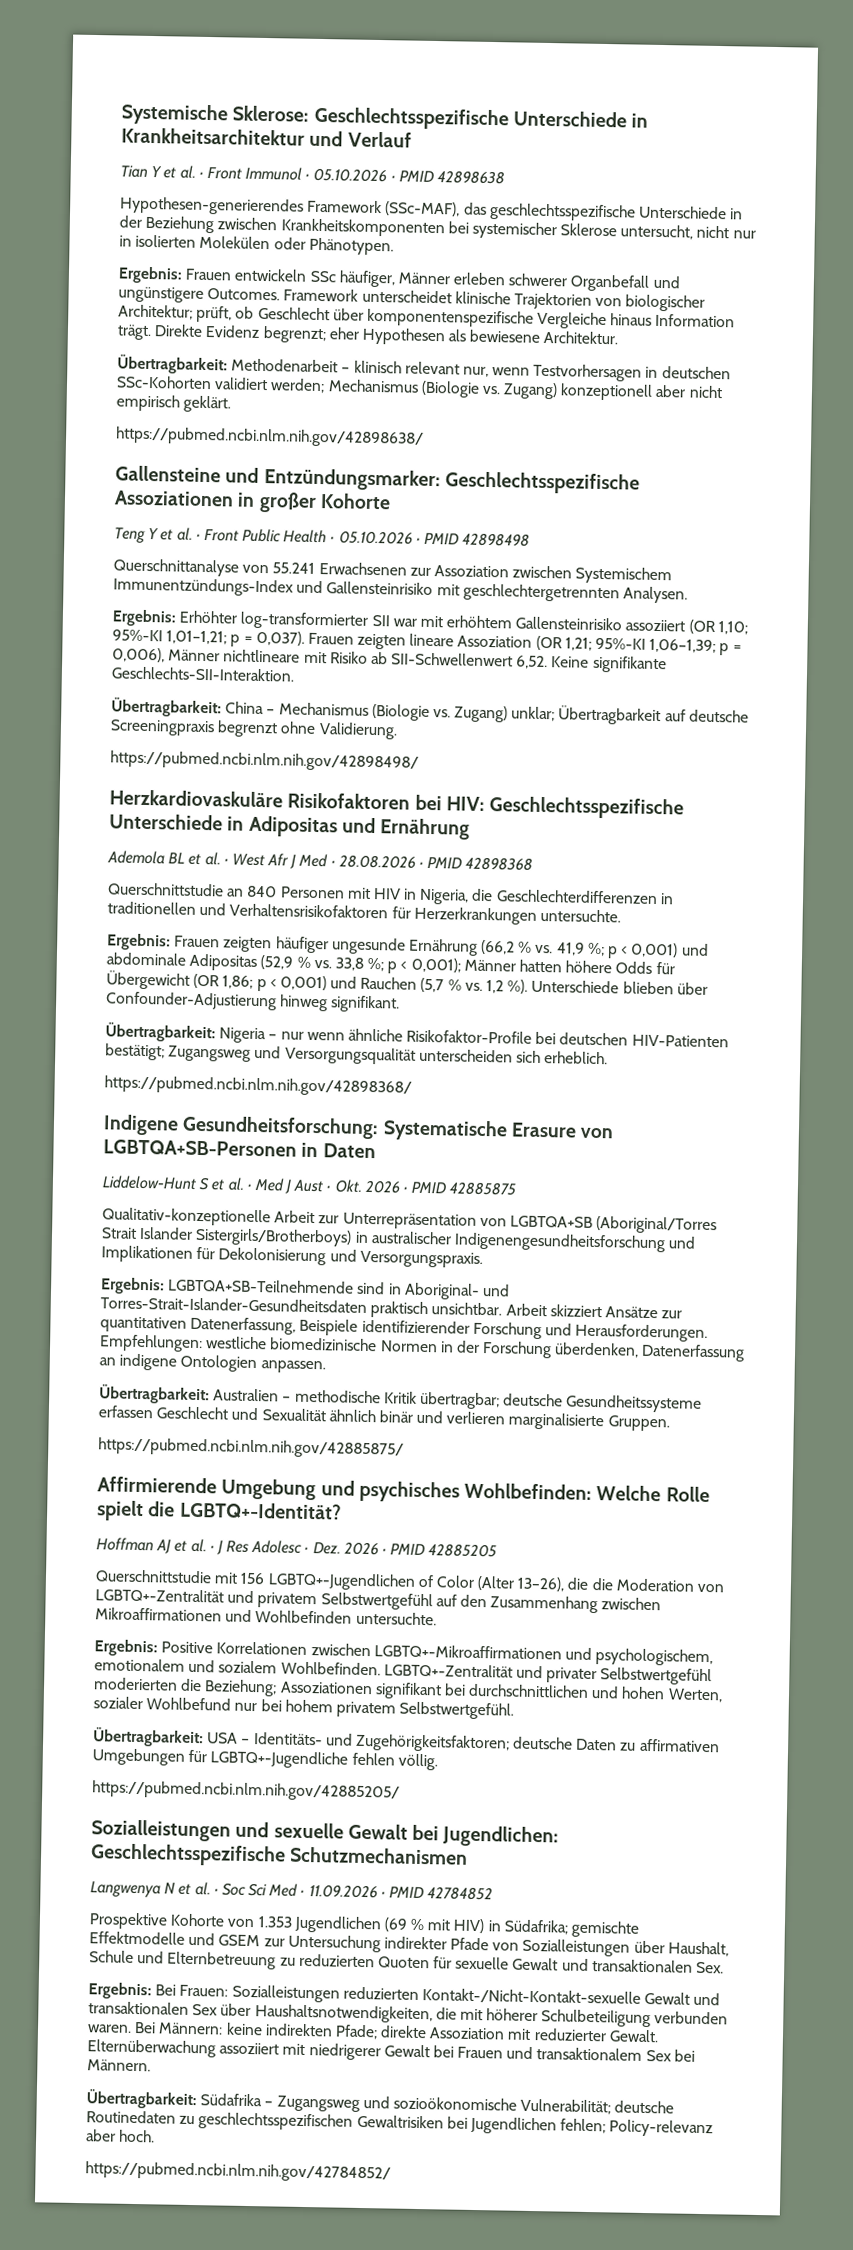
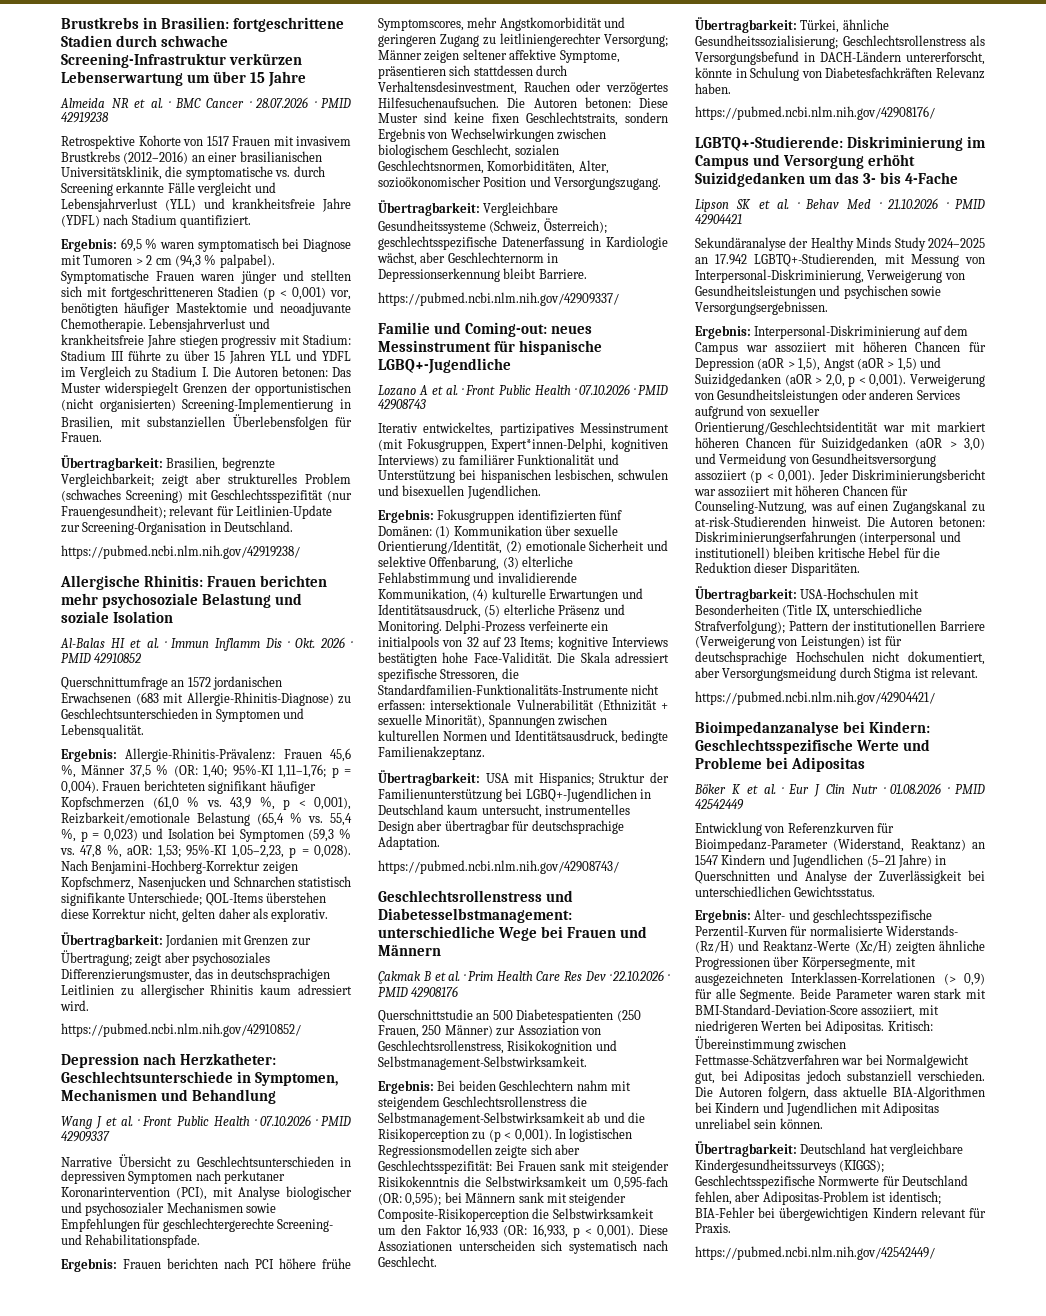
[121,103,649,131] [121,127,412,148] [120,165,506,185] [120,196,744,222] [119,215,756,240] [119,234,394,256] [118,266,680,292] [118,286,706,312] [118,304,736,330] [117,324,620,346] [117,354,731,382] [116,375,723,401] [116,394,232,413] [115,426,424,448] [115,465,640,495] [114,490,391,513] [114,527,531,547] [113,558,673,585] [113,577,688,604] [112,609,748,635] [112,629,742,656] [112,647,667,674] [111,666,295,682] [111,697,749,726] [110,719,398,740] [110,750,419,772] [109,789,685,820] [109,813,471,840] [107,850,534,871] [108,882,674,905] [107,901,621,925] [107,933,709,959] [106,952,675,975] [106,970,708,995] [106,991,401,1013] [105,1022,729,1048] [105,1043,609,1065] [104,1075,412,1097] [103,1114,614,1142] [103,1139,376,1159] [102,1175,517,1196] [102,1207,718,1235] [101,1226,697,1253] [101,1245,483,1269] [100,1277,510,1300] [100,1296,683,1319] [100,1316,709,1342] [99,1334,746,1362] [99,1353,326,1374] [99,1384,703,1413] [98,1405,670,1432] [98,1437,404,1459] [97,1476,710,1503] [96,1500,342,1522] [96,1537,498,1558] [95,1569,725,1593] [95,1588,662,1614] [95,1607,437,1626] [94,1639,714,1667] [94,1658,713,1686] [94,1677,723,1703] [93,1696,515,1720] [93,1727,720,1753] [92,1748,438,1771] [92,1780,400,1802] [91,1819,560,1848] [90,1843,469,1867] [90,1881,494,1901] [89,1912,640,1938] [89,1931,729,1957] [89,1950,725,1974] [88,1982,721,2006] [88,2001,729,2028] [87,2022,659,2043] [87,2039,695,2062] [87,2059,151,2072] [86,2089,675,2115] [86,2110,714,2138] [86,2129,156,2143] [85,2161,391,2183] Systemische Sklerose: Geschlechtsspezifische Unterschiede in Krankheitsarchitektur und Verlauf // Tian Y et al. · Front Immunol · 05.10.2026 · PMID 42898638 // Hypothesen-generierendes Framework (SSc-MAF), das geschlechtsspezifische Unterschiede in der Beziehung zwischen Krankheitskomponenten bei systemischer Sklerose untersucht, nicht nur in isolierten Molekülen oder Phänotypen. // Ergebnis: Frauen entwickeln SSc häufiger, Männer erleben schwerer Organbefall und ungünstigere Outcomes. Framework unterscheidet klinische Trajektorien von biologischer Architektur; prüft, ob Geschlecht über komponentenspezifische Vergleiche hinaus Information trägt. Direkte Evidenz begrenzt; eher Hypothesen als bewiesene Architektur. // Übertragbarkeit: Methodenarbeit – klinisch relevant nur, wenn Testvorhersagen in deutschen SSc-Kohorten validiert werden; Mechanismus (Biologie vs. Zugang) konzeptionell aber nicht empirisch geklärt. // https://pubmed.ncbi.nlm.nih.gov/42898638/ // Gallensteine und Entzündungsmarker: Geschlechtsspezifische Assoziationen in großer Kohorte // Teng Y et al. · Front Public Health · 05.10.2026 · PMID 42898498 // Querschnittanalyse von 55.241 Erwachsenen zur Assoziation zwischen Systemischem Immunentzündungs-Index und Gallensteinrisiko mit geschlechtergetrennten Analysen. // Ergebnis: Erhöhter log-transformierter SII war mit erhöhtem Gallensteinrisiko assoziiert (OR 1,10; 95%-KI 1,01–1,21; p = 0,037). Frauen zeigten lineare Assoziation (OR 1,21; 95%-KI 1,06–1,39; p = 0,006), Männer nichtlineare mit Risiko ab SII-Schwellenwert 6,52. Keine signifikante Geschlechts-SII-Interaktion. // Übertragbarkeit: China – Mechanismus (Biologie vs. Zugang) unklar; Übertragbarkeit auf deutsche Screeningpraxis begrenzt ohne Validierung. // https://pubmed.ncbi.nlm.nih.gov/42898498/ // Herzkardiovaskuläre Risikofaktoren bei HIV: Geschlechtsspezifische Unterschiede in Adipositas und Ernährung // Ademola BL et al. · West Afr J Med · 28.08.2026 · PMID 42898368 // Querschnittstudie an 840 Personen mit HIV in Nigeria, die Geschlechterdifferenzen in traditionellen und Verhaltensrisikofaktoren für Herzerkrankungen untersuchte. // Ergebnis: Frauen zeigten häufiger ungesunde Ernährung (66,2 % vs. 41,9 %; p < 0,001) und abdominale Adipositas (52,9 % vs. 33,8 %; p < 0,001); Männer hatten höhere Odds für Übergewicht (OR 1,86; p < 0,001) und Rauchen (5,7 % vs. 1,2 %). Unterschiede blieben über Confounder-Adjustierung hinweg signifikant. // Übertragbarkeit: Nigeria – nur wenn ähnliche Risikofaktor-Profile bei deutschen HIV-Patienten bestätigt; Zugangsweg und Versorgungsqualität unterscheiden sich erheblich. // https://pubmed.ncbi.nlm.nih.gov/42898368/ // Indigene Gesundheitsforschung: Systematische Erasure von LGBTQA+SB-Personen in Daten // Liddelow-Hunt S et al. · Med J Aust · Okt. 2026 · PMID 42885875 // Qualitativ-konzeptionelle Arbeit zur Unterrepräsentation von LGBTQA+SB (Aboriginal/Torres Strait Islander Sistergirls/Brotherboys) in australischer Indigenengesundheitsforschung und Implikationen für Dekolonisierung und Versorgungspraxis. // Ergebnis: LGBTQA+SB-Teilnehmende sind in Aboriginal- und Torres-Strait-Islander-Gesundheitsdaten praktisch unsichtbar. Arbeit skizziert Ansätze zur quantitativen Datenerfassung, Beispiele identifizierender Forschung und Herausforderungen. Empfehlungen: westliche biomedizinische Normen in der Forschung überdenken, Datenerfassung an indigene Ontologien anpassen. // Übertragbarkeit: Australien – methodische Kritik übertragbar; deutsche Gesundheitssysteme erfassen Geschlecht und Sexualität ähnlich binär und verlieren marginalisierte Gruppen. // https://pubmed.ncbi.nlm.nih.gov/42885875/ // Affirmierende Umgebung und psychisches Wohlbefinden: Welche Rolle spielt die LGBTQ+-Identität? // Hoffman AJ et al. · J Res Adolesc · Dez. 2026 · PMID 42885205 // Querschnittstudie mit 156 LGBTQ+-Jugendlichen of Color (Alter 13–26), die die Moderation von LGBTQ+-Zentralität und privatem Selbstwertgefühl auf den Zusammenhang zwischen Mikroaffirmationen und Wohlbefinden untersuchte. // Ergebnis: Positive Korrelationen zwischen LGBTQ+-Mikroaffirmationen und psychologischem, emotionalem und sozialem Wohlbefinden. LGBTQ+-Zentralität und privater Selbstwertgefühl moderierten die Beziehung; Assoziationen signifikant bei durchschnittlichen und hohen Werten, sozialer Wohlbefund nur bei hohem privatem Selbstwertgefühl. // Übertragbarkeit: USA – Identitäts- und Zugehörigkeitsfaktoren; deutsche Daten zu affirmativen Umgebungen für LGBTQ+-Jugendliche fehlen völlig. // https://pubmed.ncbi.nlm.nih.gov/42885205/ // Sozialleistungen und sexuelle Gewalt bei Jugendlichen: Geschlechtsspezifische Schutzmechanismen // Langwenya N et al. · Soc Sci Med · 11.09.2026 · PMID 42784852 // Prospektive Kohorte von 1.353 Jugendlichen (69 % mit HIV) in Südafrika; gemischte Effektmodelle und GSEM zur Untersuchung indirekter Pfade von Sozialleistungen über Haushalt, Schule und Elternbetreuung zu reduzierten Quoten für sexuelle Gewalt und transaktionalen Sex. // Ergebnis: Bei Frauen: Sozialleistungen reduzierten Kontakt-/Nicht-Kontakt-sexuelle Gewalt und transaktionalen Sex über Haushaltsnotwendigkeiten, die mit höherer Schulbeteiligung verbunden waren. Bei Männern: keine indirekten Pfade; direkte Assoziation mit reduzierter Gewalt. Elternüberwachung assoziiert mit niedrigerer Gewalt bei Frauen und transaktionalem Sex bei Männern. // Übertragbarkeit: Südafrika – Zugangsweg und sozioökonomische Vulnerabilität; deutsche Routinedaten zu geschlechtsspezifischen Gewaltrisiken bei Jugendlichen fehlen; Policy-relevanz aber hoch. // https://pubmed.ncbi.nlm.nih.gov/42784852/ -> [61,17,344,32] [61,35,228,47] [61,53,302,68] [61,71,306,87] [60,97,351,108] [61,112,109,123] [61,135,351,149] [61,151,322,164] [61,166,325,180] [61,182,276,196] [61,198,351,212] [61,214,252,228] [61,238,351,252] [61,254,275,268] [61,270,351,284] [61,286,351,300] [61,302,351,316] [61,318,270,332] [61,334,351,348] [61,350,351,364] [61,366,351,380] [61,382,351,396] [61,398,351,412] [61,414,352,430] [61,432,102,442] [61,455,275,471] [61,473,351,487] [61,489,352,503] [61,505,333,519] [61,521,294,535] [61,545,300,559] [60,575,327,590] [61,593,302,608] [61,611,173,623] [60,637,354,651] [61,653,142,664] [61,676,283,690] [61,692,351,706] [61,708,305,722] [61,724,144,738] [61,748,351,762] [61,764,352,778] [61,780,316,794] [61,796,351,810] [61,812,352,826] [61,828,351,842] [60,844,352,858] [61,860,298,874] [61,876,351,890] [61,892,327,906] [61,908,329,922] [61,932,311,948] [61,950,271,966] [61,968,331,982] [61,984,352,998] [60,1000,89,1011] [61,1023,301,1037] [61,1053,276,1068] [61,1071,338,1086] [61,1089,276,1104] [61,1115,351,1129] [61,1131,110,1142] [61,1154,351,1168] [61,1170,286,1184] [61,1186,352,1200] [61,1202,277,1216] [61,1218,334,1232] [61,1234,201,1248] [61,1258,351,1272] [378,17,626,31] [378,33,668,47] [378,49,620,63] [378,65,568,79] [378,81,668,95] [378,97,668,108] [378,112,668,126] [378,128,607,142] [378,144,559,158] [378,160,609,174] [378,176,662,190] [378,200,559,216] [378,218,607,234] [378,236,668,250] [377,252,559,266] [378,268,587,282] [378,292,619,306] [378,322,592,337] [378,340,602,355] [378,358,511,374] [378,384,668,396] [378,399,426,410] [378,422,669,436] [378,438,668,452] [378,454,619,467] [378,469,668,483] [378,485,541,499] [378,509,623,523] [378,525,618,538] [378,540,668,554] [378,556,574,570] [378,572,577,586] [378,588,643,602] [378,604,625,618] [378,620,609,634] [378,636,668,650] [378,652,669,666] [378,668,519,682] [378,684,660,695] [378,699,668,712] [378,714,608,728] [378,730,668,744] [378,746,485,760] [378,770,669,786] [378,788,652,802] [378,804,631,818] [378,820,624,834] [378,836,440,850] [378,860,619,874] [378,890,573,902] [378,908,572,923] [378,926,647,941] [378,945,441,956] [378,970,670,984] [378,986,459,998] [378,1009,641,1023] [378,1025,601,1038] [378,1040,617,1054] [378,1056,587,1070] [378,1080,631,1094] [378,1096,587,1110] [378,1112,646,1126] [378,1128,633,1142] [378,1144,581,1158] [378,1160,669,1174] [378,1176,668,1190] [378,1192,627,1206] [378,1208,654,1222] [378,1224,668,1238] [378,1240,668,1254] [378,1256,437,1267] [695,17,889,33] [695,35,985,49] [695,51,985,65] [695,67,985,81] [695,83,731,94] [695,106,935,120] [695,136,986,151] [695,154,915,169] [695,172,958,187] [695,198,985,212] [695,214,742,225] [695,237,985,251] [695,253,985,267] [695,269,965,283] [695,285,942,299] [695,301,828,315] [695,325,969,339] [695,341,986,355] [695,357,941,371] [695,373,985,387] [694,389,960,403] [695,405,820,419] [695,421,986,435] [695,437,985,451] [695,453,937,467] [695,469,986,483] [694,485,908,497] [695,500,985,514] [695,516,985,527] [695,531,961,545] [695,547,940,560] [695,562,860,576] [695,586,919,602] [695,604,923,618] [695,620,985,634] [695,636,902,649] [695,651,985,665] [695,667,978,681] [695,691,935,705] [695,721,930,736] [695,739,930,754] [695,757,865,772] [694,783,985,797] [695,799,744,810] [695,822,895,836] [695,838,985,852] [695,854,947,868] [695,870,985,884] [695,886,876,897] [695,909,933,923] [695,925,959,937] [695,940,985,954] [695,956,917,970] [695,972,985,986] [695,988,986,1002] [695,1004,939,1018] [695,1020,933,1034] [695,1036,847,1052] [695,1054,970,1068] [695,1070,985,1084] [695,1086,985,1100] [695,1102,939,1116] [695,1118,823,1129] [695,1141,964,1157] [695,1159,885,1173] [695,1175,969,1189] [695,1191,941,1205] [695,1207,986,1221] [695,1223,731,1233] [695,1246,935,1260] Brustkrebs in Brasilien: fortgeschrittene Stadien durch schwache Screening-Infrastruktur verkürzen Lebenserwartung um über 15 Jahre // Almeida NR et al. · BMC Cancer · 28.07.2026 · PMID 42919238 // Retrospektive Kohorte von 1517 Frauen mit invasivem Brustkrebs (2012–2016) an einer brasilianischen Universitätsklinik, die symptomatische vs. durch Screening erkannte Fälle vergleicht und Lebensjahrverlust (YLL) und krankheitsfreie Jahre (YDFL) nach Stadium quantifiziert. // Ergebnis: 69,5 % waren symptomatisch bei Diagnose mit Tumoren > 2 cm (94,3 % palpabel). Symptomatische Frauen waren jünger und stellten sich mit fortgeschritteneren Stadien (p < 0,001) vor, benötigten häufiger Mastektomie und neoadjuvante Chemotherapie. Lebensjahrverlust und krankheitsfreie Jahre stiegen progressiv mit Stadium: Stadium III führte zu über 15 Jahren YLL und YDFL im Vergleich zu Stadium I. Die Autoren betonen: Das Muster widerspiegelt Grenzen der opportunistischen (nicht organisierten) Screening-Implementierung in Brasilien, mit substanziellen Überlebensfolgen für Frauen. // Übertragbarkeit: Brasilien, begrenzte Vergleichbarkeit; zeigt aber strukturelles Problem (schwaches Screening) mit Geschlechtsspezifität (nur Frauengesundheit); relevant für Leitlinien-Update zur Screening-Organisation in Deutschland. // https://pubmed.ncbi.nlm.nih.gov/42919238/ // Allergische Rhinitis: Frauen berichten mehr psychosoziale Belastung und soziale Isolation // Al-Balas HI et al. · Immun Inflamm Dis · Okt. 2026 · PMID 42910852 // Querschnittumfrage an 1572 jordanischen Erwachsenen (683 mit Allergie-Rhinitis-Diagnose) zu Geschlechtsunterschieden in Symptomen und Lebensqualität. // Ergebnis: Allergie-Rhinitis-Prävalenz: Frauen 45,6 %, Männer 37,5 % (OR: 1,40; 95%-KI 1,11–1,76; p = 0,004). Frauen berichteten signifikant häufiger Kopfschmerzen (61,0 % vs. 43,9 %, p < 0,001), Reizbarkeit/emotionale Belastung (65,4 % vs. 55,4 %, p = 0,023) und Isolation bei Symptomen (59,3 % vs. 47,8 %, aOR: 1,53; 95%-KI 1,05–2,23, p = 0,028). Nach Benjamini-Hochberg-Korrektur zeigen Kopfschmerz, Nasenjucken und Schnarchen statistisch signifikante Unterschiede; QOL-Items überstehen diese Korrektur nicht, gelten daher als explorativ. // Übertragbarkeit: Jordanien mit Grenzen zur Übertragung; zeigt aber psychosoziales Differenzierungsmuster, das in deutschsprachigen Leitlinien zu allergischer Rhinitis kaum adressiert wird. // https://pubmed.ncbi.nlm.nih.gov/42910852/ // Depression nach Herzkatheter: Geschlechtsunterschiede in Symptomen, Mechanismen und Behandlung // Wang J et al. · Front Public Health · 07.10.2026 · PMID 42909337 // Narrative Übersicht zu Geschlechtsunterschieden in depressiven Symptomen nach perkutaner Koronarintervention (PCI), mit Analyse biologischer und psychosozialer Mechanismen sowie Empfehlungen für geschlechtergerechte Screening- und Rehabilitationspfade. // Ergebnis: Frauen berichten nach PCI höhere frühe Symptomscores, mehr Angstkomorbidität und geringeren Zugang zu leitliniengerechter Versorgung; Männer zeigen seltener affektive Symptome, präsentieren sich stattdessen durch Verhaltensdesinvestment, Rauchen oder verzögertes Hilfesuchenaufsuchen. Die Autoren betonen: Diese Muster sind keine fixen Geschlechtstraits, sondern Ergebnis von Wechselwirkungen zwischen biologischem Geschlecht, sozialen Geschlechtsnormen, Komorbiditäten, Alter, sozioökonomischer Position und Versorgungszugang. // Übertragbarkeit: Vergleichbare Gesundheitssysteme (Schweiz, Österreich); geschlechtsspezifische Datenerfassung in Kardiologie wächst, aber Geschlechternorm in Depressionserkennung bleibt Barriere. // https://pubmed.ncbi.nlm.nih.gov/42909337/ // Familie und Coming-out: neues Messinstrument für hispanische LGBQ+-Jugendliche // Lozano A et al. · Front Public Health · 07.10.2026 · PMID 42908743 // Iterativ entwickeltes, partizipatives Messinstrument (mit Fokusgruppen, Expert*innen-Delphi, kognitiven Interviews) zu familiärer Funktionalität und Unterstützung bei hispanischen lesbischen, schwulen und bisexuellen Jugendlichen. // Ergebnis: Fokusgruppen identifizierten fünf Domänen: (1) Kommunikation über sexuelle Orientierung/Identität, (2) emotionale Sicherheit und selektive Offenbarung, (3) elterliche Fehlabstimmung und invalidierende Kommunikation, (4) kulturelle Erwartungen und Identitätsausdruck, (5) elterliche Präsenz und Monitoring. Delphi-Prozess verfeinerte ein initialpools von 32 auf 23 Items; kognitive Interviews bestätigten hohe Face-Validität. Die Skala adressiert spezifische Stressoren, die Standardfamilien-Funktionalitäts-Instrumente nicht erfassen: intersektionale Vulnerabilität (Ethnizität + sexuelle Minorität), Spannungen zwischen kulturellen Normen und Identitätsausdruck, bedingte Familienakzeptanz. // Übertragbarkeit: USA mit Hispanics; Struktur der Familienunterstützung bei LGBQ+-Jugendlichen in Deutschland kaum untersucht, instrumentelles Design aber übertragbar für deutschsprachige Adaptation. // https://pubmed.ncbi.nlm.nih.gov/42908743/ // Geschlechtsrollenstress und Diabetesselbstmanagement: unterschiedliche Wege bei Frauen und Männern // Çakmak B et al. · Prim Health Care Res Dev · 22.10.2026 · PMID 42908176 // Querschnittstudie an 500 Diabetespatienten (250 Frauen, 250 Männer) zur Assoziation von Geschlechtsrollenstress, Risikokognition und Selbstmanagement-Selbstwirksamkeit. // Ergebnis: Bei beiden Geschlechtern nahm mit steigendem Geschlechtsrollenstress die Selbstmanagement-Selbstwirksamkeit ab und die Risikoperception zu (p < 0,001). In logistischen Regressionsmodellen zeigte sich aber Geschlechtsspezifität: Bei Frauen sank mit steigender Risikokenntnis die Selbstwirksamkeit um 0,595-fach (OR: 0,595); bei Männern sank mit steigender Composite-Risikoperception die Selbstwirksamkeit um den Faktor 16,933 (OR: 16,933, p < 0,001). Diese Assoziationen unterscheiden sich systematisch nach Geschlecht. // Übertragbarkeit: Türkei, ähnliche Gesundheitssozialisierung; Geschlechtsrollenstress als Versorgungsbefund in DACH-Ländern untererforscht, könnte in Schulung von Diabetesfachkräften Relevanz haben. // https://pubmed.ncbi.nlm.nih.gov/42908176/ // LGBTQ+-Studierende: Diskriminierung im Campus und Versorgung erhöht Suizidgedanken um das 3- bis 4-Fache // Lipson SK et al. · Behav Med · 21.10.2026 · PMID 42904421 // Sekundäranalyse der Healthy Minds Study 2024–2025 an 17.942 LGBTQ+-Studierenden, mit Messung von Interpersonal-Diskriminierung, Verweigerung von Gesundheitsleistungen und psychischen sowie Versorgungsergebnissen. // Ergebnis: Interpersonal-Diskriminierung auf dem Campus war assoziiert mit höheren Chancen für Depression (aOR > 1,5), Angst (aOR > 1,5) und Suizidgedanken (aOR > 2,0, p < 0,001). Verweigerung von Gesundheitsleistungen oder anderen Services aufgrund von sexueller Orientierung/Geschlechtsidentität war mit markiert höheren Chancen für Suizidgedanken (aOR > 3,0) und Vermeidung von Gesundheitsversorgung assoziiert (p < 0,001). Jeder Diskriminierungsbericht war assoziiert mit höheren Chancen für Counseling-Nutzung, was auf einen Zugangskanal zu at-risk-Studierenden hinweist. Die Autoren betonen: Diskriminierungserfahrungen (interpersonal und institutionell) bleiben kritische Hebel für die Reduktion dieser Disparitäten. // Übertragbarkeit: USA-Hochschulen mit Besonderheiten (Title IX, unterschiedliche Strafverfolgung); Pattern der institutionellen Barriere (Verweigerung von Leistungen) ist für deutschsprachige Hochschulen nicht dokumentiert, aber Versorgungsmeidung durch Stigma ist relevant. // https://pubmed.ncbi.nlm.nih.gov/42904421/ // Bioimpedanzanalyse bei Kindern: Geschlechtsspezifische Werte und Probleme bei Adipositas // Böker K et al. · Eur J Clin Nutr · 01.08.2026 · PMID 42542449 // Entwicklung von Referenzkurven für Bioimpedanz-Parameter (Widerstand, Reaktanz) an 1547 Kindern und Jugendlichen (5–21 Jahre) in Querschnitten und Analyse der Zuverlässigkeit bei unterschiedlichen Gewichtsstatus. // Ergebnis: Alter- und geschlechtsspezifische Perzentil-Kurven für normalisierte Widerstands- (Rz/H) und Reaktanz-Werte (Xc/H) zeigten ähnliche Progressionen über Körpersegmente, mit ausgezeichneten Interklassen-Korrelationen (> 0,9) für alle Segmente. Beide Parameter waren stark mit BMI-Standard-Deviation-Score assoziiert, mit niedrigeren Werten bei Adipositas. Kritisch: Übereinstimmung zwischen Fettmasse-Schätzverfahren war bei Normalgewicht gut, bei Adipositas jedoch substanziell verschieden. Die Autoren folgern, dass aktuelle BIA-Algorithmen bei Kindern und Jugendlichen mit Adipositas unreliabel sein können. // Übertragbarkeit: Deutschland hat vergleichbare Kindergesundheitssurveys (KIGGS); Geschlechtsspezifische Normwerte für Deutschland fehlen, aber Adipositas-Problem ist identisch; BIA-Fehler bei übergewichtigen Kindern relevant für Praxis. // https://pubmed.ncbi.nlm.nih.gov/42542449/

